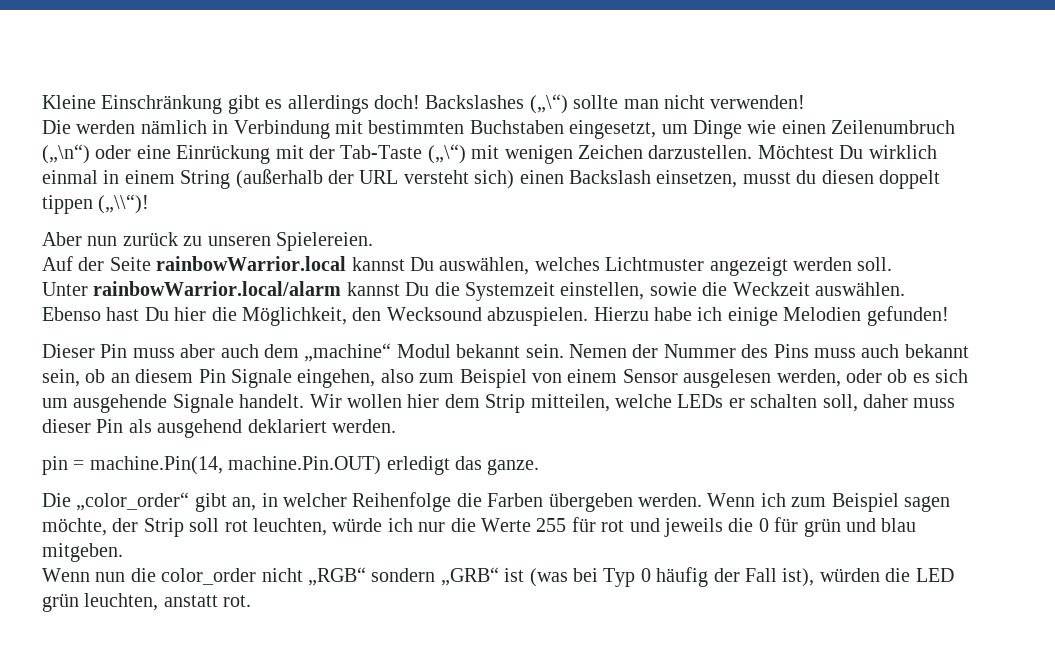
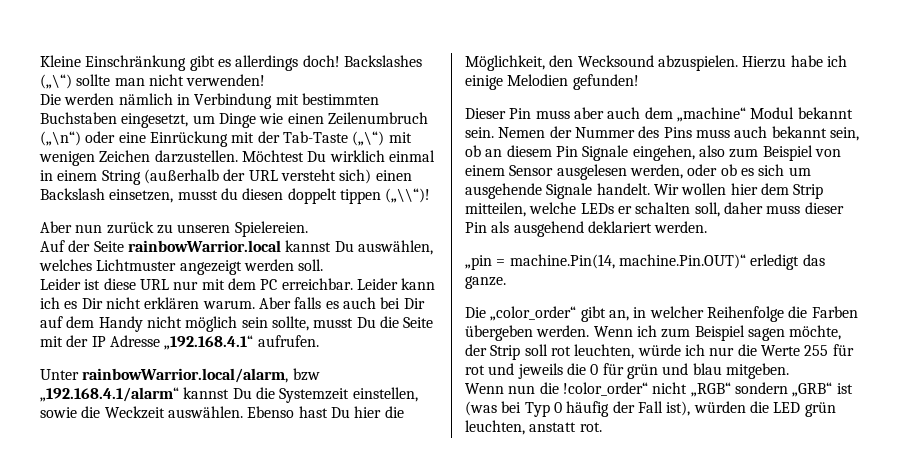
[42,281,342,296] Unter rainbowWarrior.local/alarm -> [40,278,436,290] [40,297,425,309] [40,316,434,332] [40,335,319,350] [40,368,320,383] [40,387,179,402] Leider ist diese URL nur mit dem PC erreichbar. Leider kann ich es Dir nicht erklären warum. Aber falls es auch bei Dir auf dem Handy nicht möglich sein sollte, musst Du die Seite mit der IP Adresse „192.168.4.1“ aufrufen. // Unter rainbowWarrior.local/alarm, bzw „192.168.4.1/alarm“
[42,456,68,475] pin -> [465,255,492,270] „pin
[228,456,382,475] machine.Pin.OUT) -> [618,254,746,269] machine.Pin.OUT)“
[161,568,257,585] color_order -> [562,382,648,396] !color_order“

